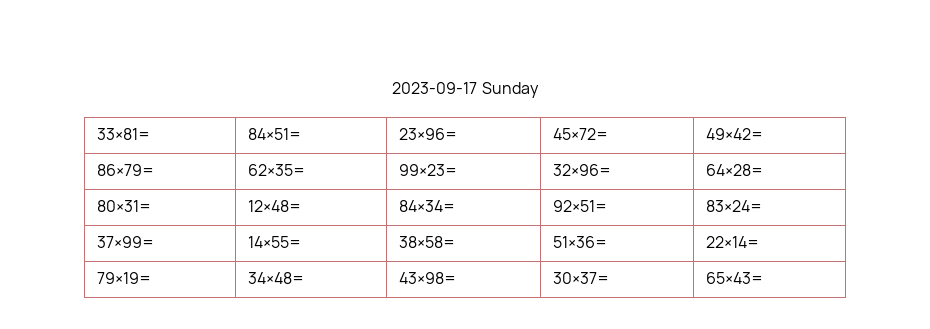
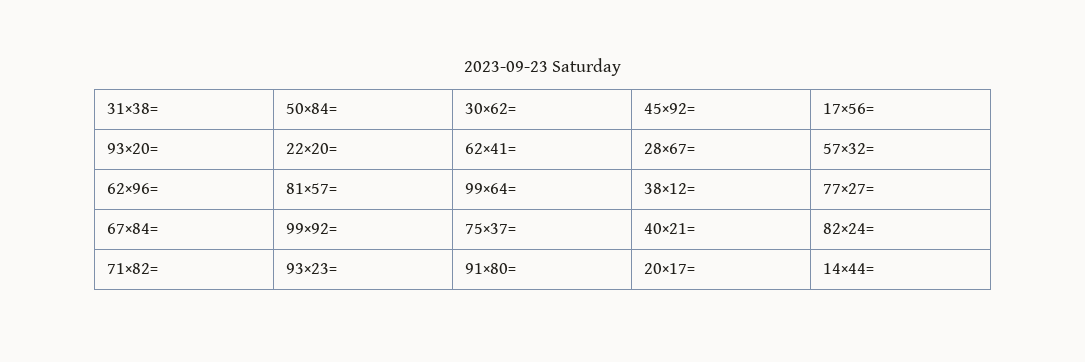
[392,82,539,98] [96,128,150,140] [247,128,301,140] [398,128,457,140] [552,128,608,140] [705,128,763,140] [96,164,154,176] [247,164,305,176] [398,164,457,176] [552,164,611,176] [705,164,763,176] [96,200,151,212] [247,200,301,212] [398,200,455,212] [552,200,607,212] [705,200,762,212] [96,236,154,248] [247,236,301,248] [398,236,455,248] [552,236,607,248] [705,236,759,248] [96,272,151,284] [247,272,304,284] [398,272,456,284] [552,272,609,284] [705,272,763,284] 2023-09-17 Sunday // 33×81= | 84×51= | 23×96= | 45×72= | 49×42= // 86×79= | 62×35= | 99×23= | 32×96= | 64×28= // 80×31= | 12×48= | 84×34= | 92×51= | 83×24= // 37×99= | 14×55= | 38×58= | 51×36= | 22×14= // 79×19= | 34×48= | 43×98= | 30×37= | 65×43= -> [463,58,622,76] [106,103,158,114] [285,103,337,114] [464,103,516,114] [643,103,695,114] [822,103,874,114] [106,143,158,154] [285,143,337,154] [464,143,516,154] [643,143,695,154] [822,143,874,154] [106,183,158,194] [285,183,337,194] [464,183,516,194] [643,183,695,194] [822,183,874,194] [106,223,158,234] [285,223,337,234] [464,223,516,234] [643,223,695,234] [822,223,874,234] [106,263,158,274] [285,263,337,274] [464,263,516,274] [643,263,695,274] [822,263,874,274] 2023-09-23 Saturday // 31×38= | 50×84= | 30×62= | 45×92= | 17×56= // 93×20= | 22×20= | 62×41= | 28×67= | 57×32= // 62×96= | 81×57= | 99×64= | 38×12= | 77×27= // 67×84= | 99×92= | 75×37= | 40×21= | 82×24= // 71×82= | 93×23= | 91×80= | 20×17= | 14×44=

